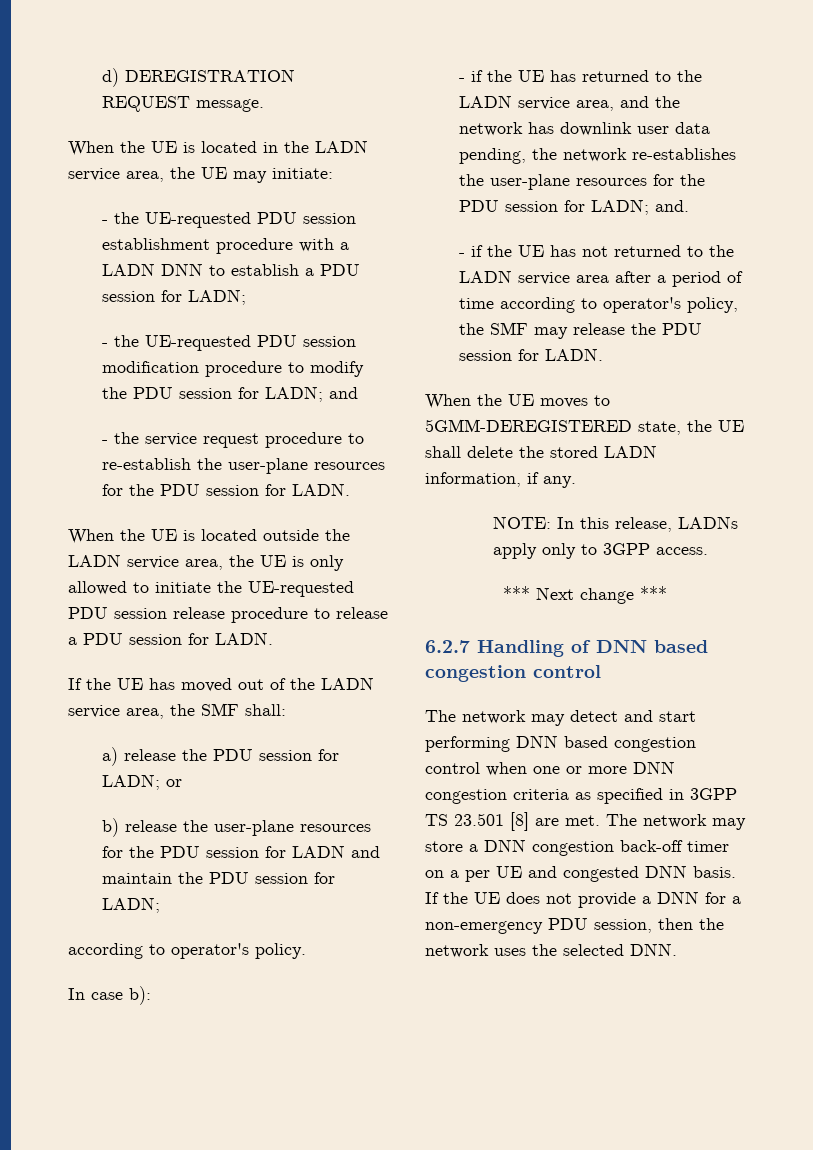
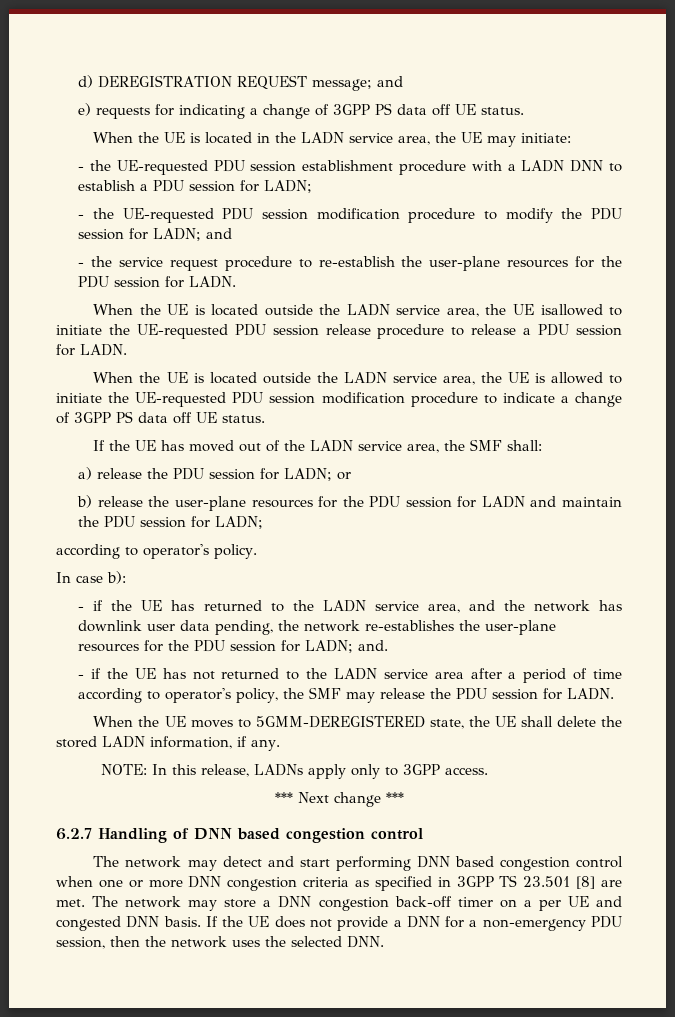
[196,99,265,112] message. -> [312,76,404,91] [78,103,525,119] message; and // e) requests for indicating a change of 3GPP PS data off UE status.
[292,555,344,571] [68,581,127,595] is only allowed -> [540,304,603,316] isallowed
(273, 638) none -> [93,372,622,385] [56,392,623,407] [56,411,265,424] // When the UE is located outside the LADN service area, the UE is allowed to initiate the UE-requested PDU session modification procedure to indicate a change of 3GPP PS data off UE status.

